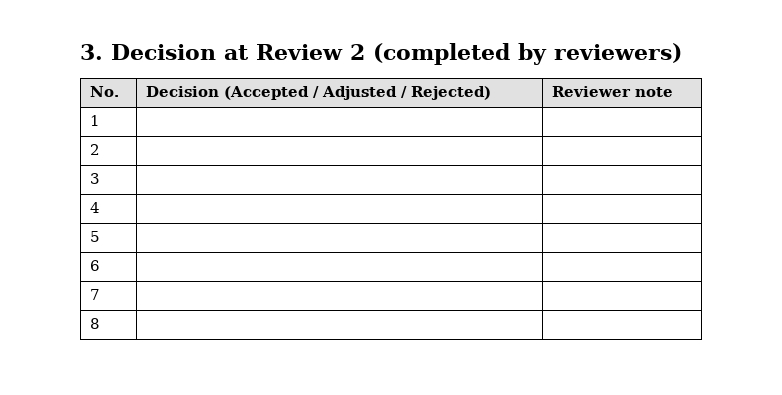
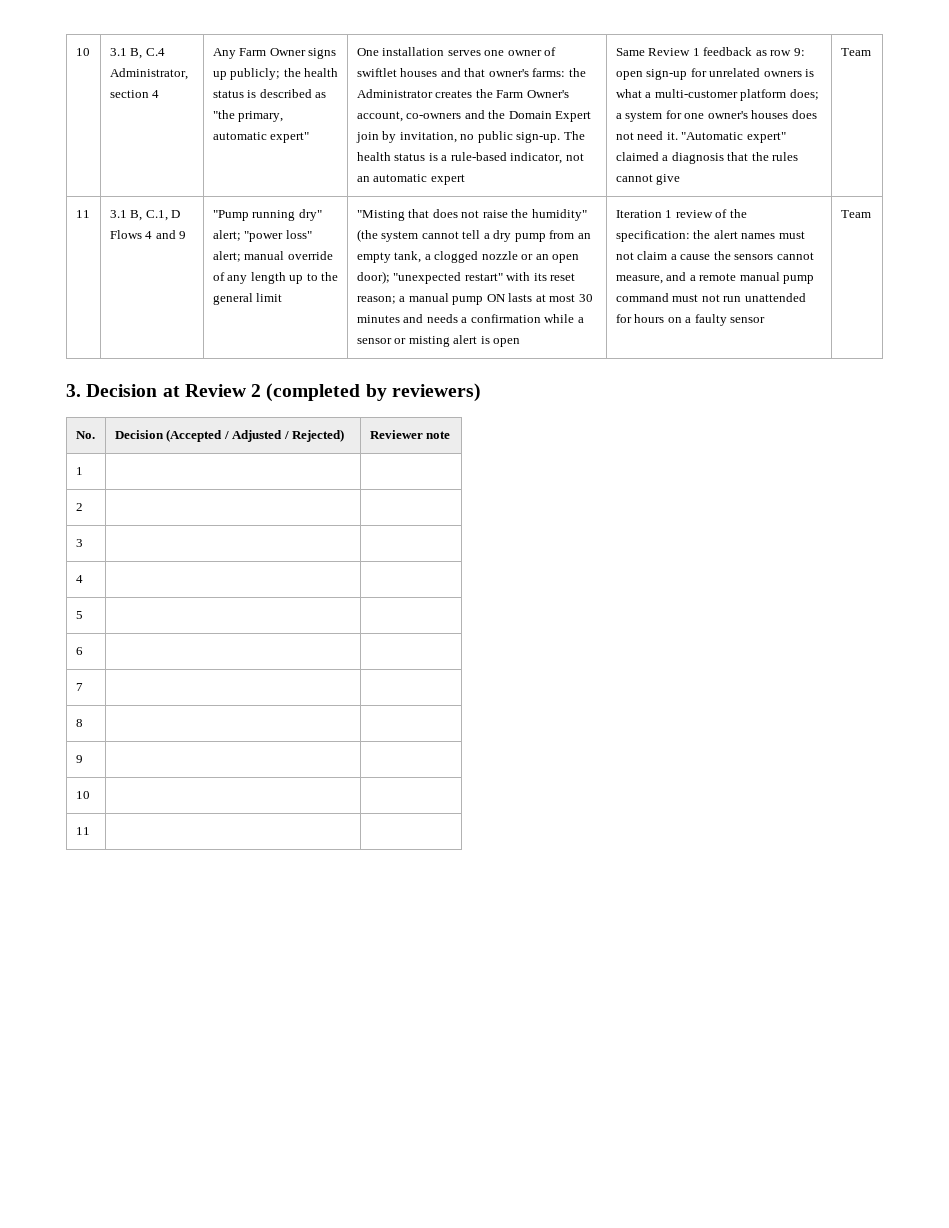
(80, 52) none -> [75,48,90,56] [109,48,165,59] [109,68,188,80] [109,90,160,98] [212,48,337,59] [212,68,339,80] [212,89,327,98] [212,110,284,122] [212,132,310,143] [356,47,557,56] [356,68,586,77] [356,89,569,98] [356,110,592,122] [355,131,585,143] [356,152,584,164] [356,174,465,185] [615,47,805,56] [615,68,815,80] [615,89,819,101] [615,110,817,122] [615,131,786,143] [615,152,799,164] [615,174,681,185] [840,48,871,56] [75,210,90,218] [109,210,181,221] [109,230,187,239] [212,209,322,221] [212,230,312,242] [212,251,333,262] [212,272,339,284] [212,293,283,305] [356,209,587,221] [356,229,591,242] [356,251,580,263] [356,271,576,284] [356,293,593,305] [356,314,584,323] [356,335,521,347] [615,209,747,218] [615,230,805,242] [615,251,814,260] [615,272,815,284] [615,293,806,302] [615,314,766,326] [840,210,871,218] 10 | 3.1 B, C.4 Administrator, section 4 | Any Farm Owner signs up publicly; the health status is described as "the primary, automatic expert" | One installation serves one owner of swiftlet houses and that owner's farms: the Administrator creates the Farm Owner's account, co-owners and the Domain Expert join by invitation, no public sign-up. The health status is a rule-based indicator, not an automatic expert | Same Review 1 feedback as row 9: open sign-up for unrelated owners is what a multi-customer platform does; a system for one owner's houses does not need it. "Automatic expert" claimed a diagnosis that the rules cannot give | Team // 11 | 3.1 B, C.1, D Flows 4 and 9 | "Pump running dry" alert; "power loss" alert; manual override of any length up to the general limit | "Misting that does not raise the humidity" (the system cannot tell a dry pump from an empty tank, a clogged nozzle or an open door); "unexpected restart" with its reset reason; a manual pump ON lasts at most 30 minutes and needs a confirmation while a sensor or misting alert is open | Iteration 1 review of the specification: the alert names must not claim a cause the sensors cannot measure, and a remote manual pump command must not run unattended for hours on a faulty sensor | Team //
(101, 323) none -> [75,755,83,763] [75,791,90,799] [75,827,90,835] // 9 | | // 10 | | // 11 | |

